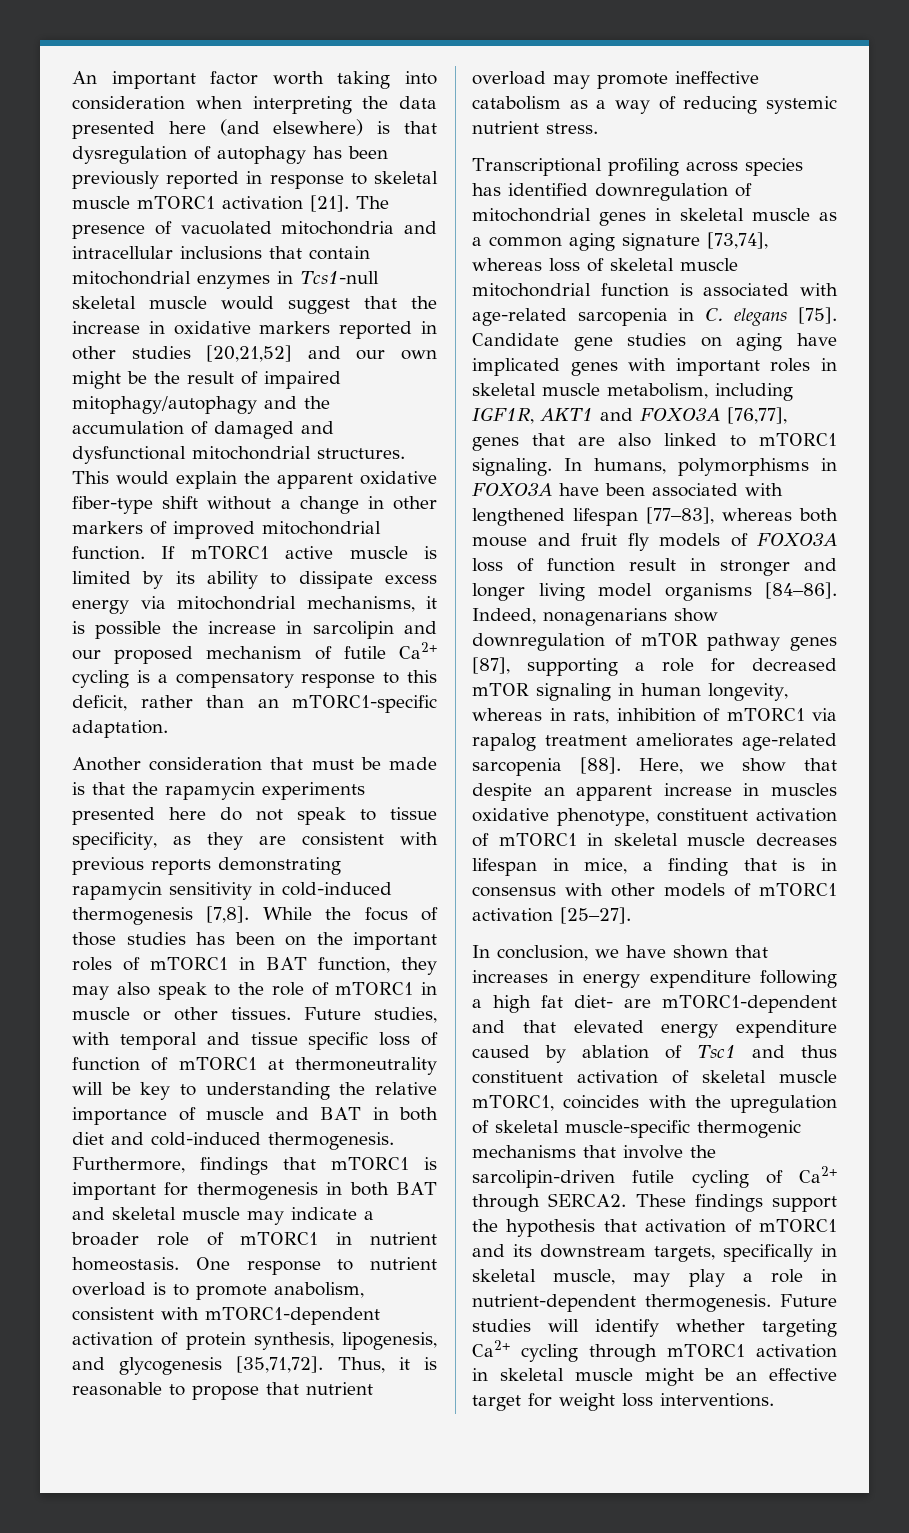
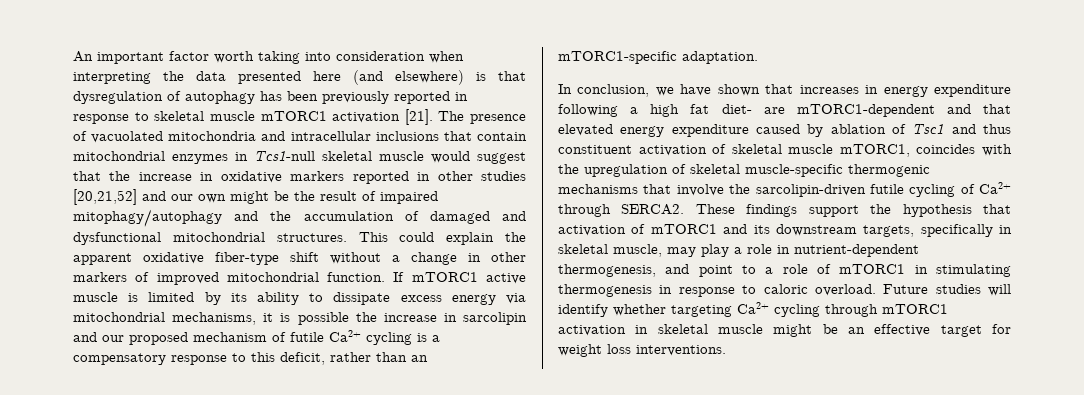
[116,471,169,485] would -> [399,232,435,242] could
[72,757,437,771] [72,782,365,800] [72,807,437,825] [72,832,438,850] [72,857,341,875] [72,882,392,900] [72,906,438,925] [72,932,437,950] [72,957,437,975] [72,982,437,1000] [72,1007,437,1023] [72,1032,438,1050] [72,1057,437,1075] [72,1082,437,1100] [72,1107,438,1125] [72,1132,394,1150] [72,1157,437,1175] [72,1182,438,1200] [72,1207,374,1225] [71,1232,437,1246] [72,1257,437,1275] [72,1282,364,1300] [72,1307,380,1325] [72,1332,437,1350] [72,1356,437,1375] [72,1382,373,1400] [472,71,759,89] [472,96,837,114] [472,121,598,134] [472,158,803,176] [472,183,752,201] [472,208,837,226] [472,232,768,251] [472,258,738,272] [472,283,838,297] [472,307,837,326] [472,333,837,351] [472,358,837,376] [472,383,793,401] [472,407,787,424] [472,433,837,451] [472,458,837,476] [472,483,783,497] [472,507,838,526] [472,533,837,551] [472,558,837,576] [472,582,837,601] [472,608,718,626] [472,633,837,651] [472,657,837,676] [472,683,788,701] [472,708,837,724] [472,733,837,751] [472,757,837,776] [472,783,837,801] [472,808,837,826] [472,833,837,847] [472,858,837,876] [472,883,837,897] [472,907,631,924] // Another consideration that must be made is that the rapamycin experiments presented here do not speak to tissue specificity, as they are consistent with previous reports demonstrating rapamycin sensitivity in cold-induced thermogenesis [7,8]. While the focus of those studies has been on the important roles of mTORC1 in BAT function, they may also speak to the role of mTORC1 in muscle or other tissues. Future studies, with temporal and tissue specific loss of function of mTORC1 at thermoneutrality will be key to understanding the relative importance of muscle and BAT in both diet and cold-induced thermogenesis. Furthermore, findings that mTORC1 is important for thermogenesis in both BAT and skeletal muscle may indicate a broader role of mTORC1 in nutrient homeostasis. One response to nutrient overload is to promote anabolism, consistent with mTORC1-dependent activation of protein synthesis, lipogenesis, and glycogenesis [35,71,72]. Thus, it is reasonable to propose that nutrient overload may promote ineffective catabolism as a way of reducing systemic nutrient stress. // Transcriptional profiling across species has identified downregulation of mitochondrial genes in skeletal muscle as a common aging signature [73,74], whereas loss of skeletal muscle mitochondrial function is associated with age-related sarcopenia in C. elegans [75]. Candidate gene studies on aging have implicated genes with important roles in skeletal muscle metabolism, including IGF1R, AKT1 and FOXO3A [76,77], genes that are also linked to mTORC1 signaling. In humans, polymorphisms in FOXO3A have been associated with lengthened lifespan [77–83], whereas both mouse and fruit fly models of FOXO3A loss of function result in stronger and longer living model organisms [84–86]. Indeed, nonagenarians show downregulation of mTOR pathway genes [87], supporting a role for decreased mTOR signaling in human longevity, whereas in rats, inhibition of mTORC1 via rapalog treatment ameliorates age-related sarcopenia [88]. Here, we show that despite an apparent increase in muscles oxidative phenotype, constituent activation of mTORC1 in skeletal muscle decreases lifespan in mice, a finding that is in consensus with other models of mTORC1 activation [25–27]. -> (758, 57) none
[645,1294,771,1312] thermogenesis. -> [558,264,1011,277] [558,284,876,297] thermogenesis, and point to a role of mTORC1 in stimulating thermogenesis in response to caloric overload.

